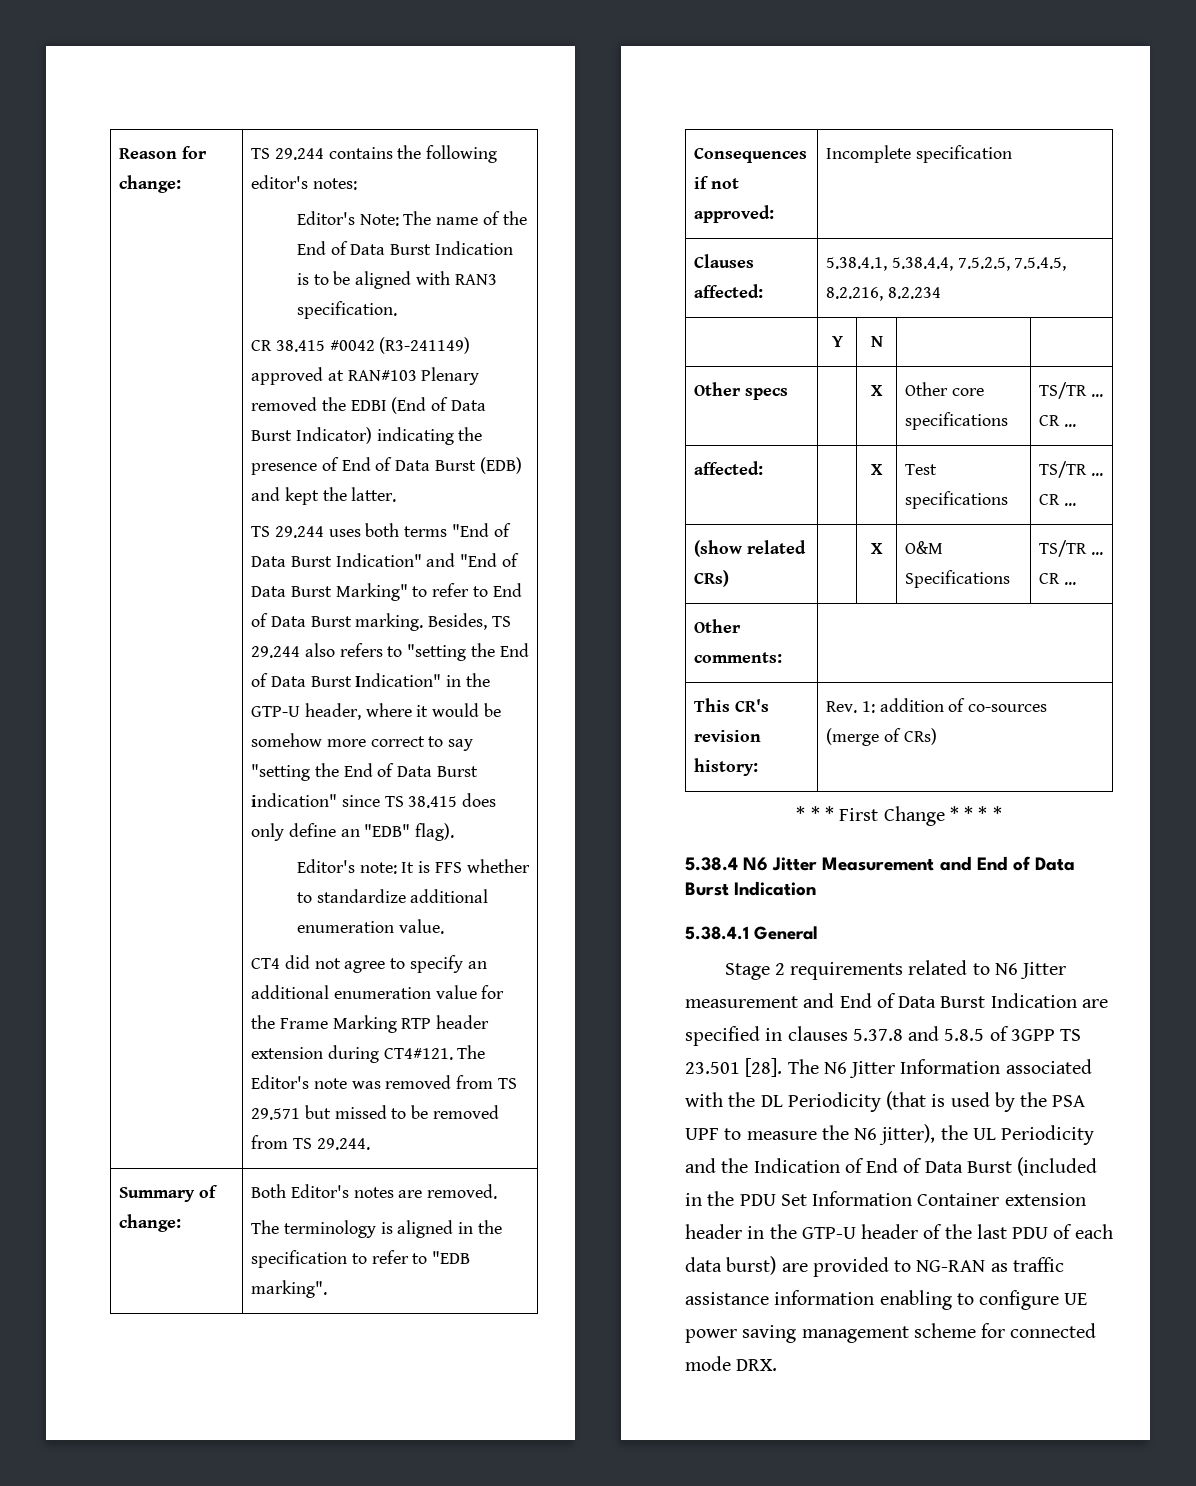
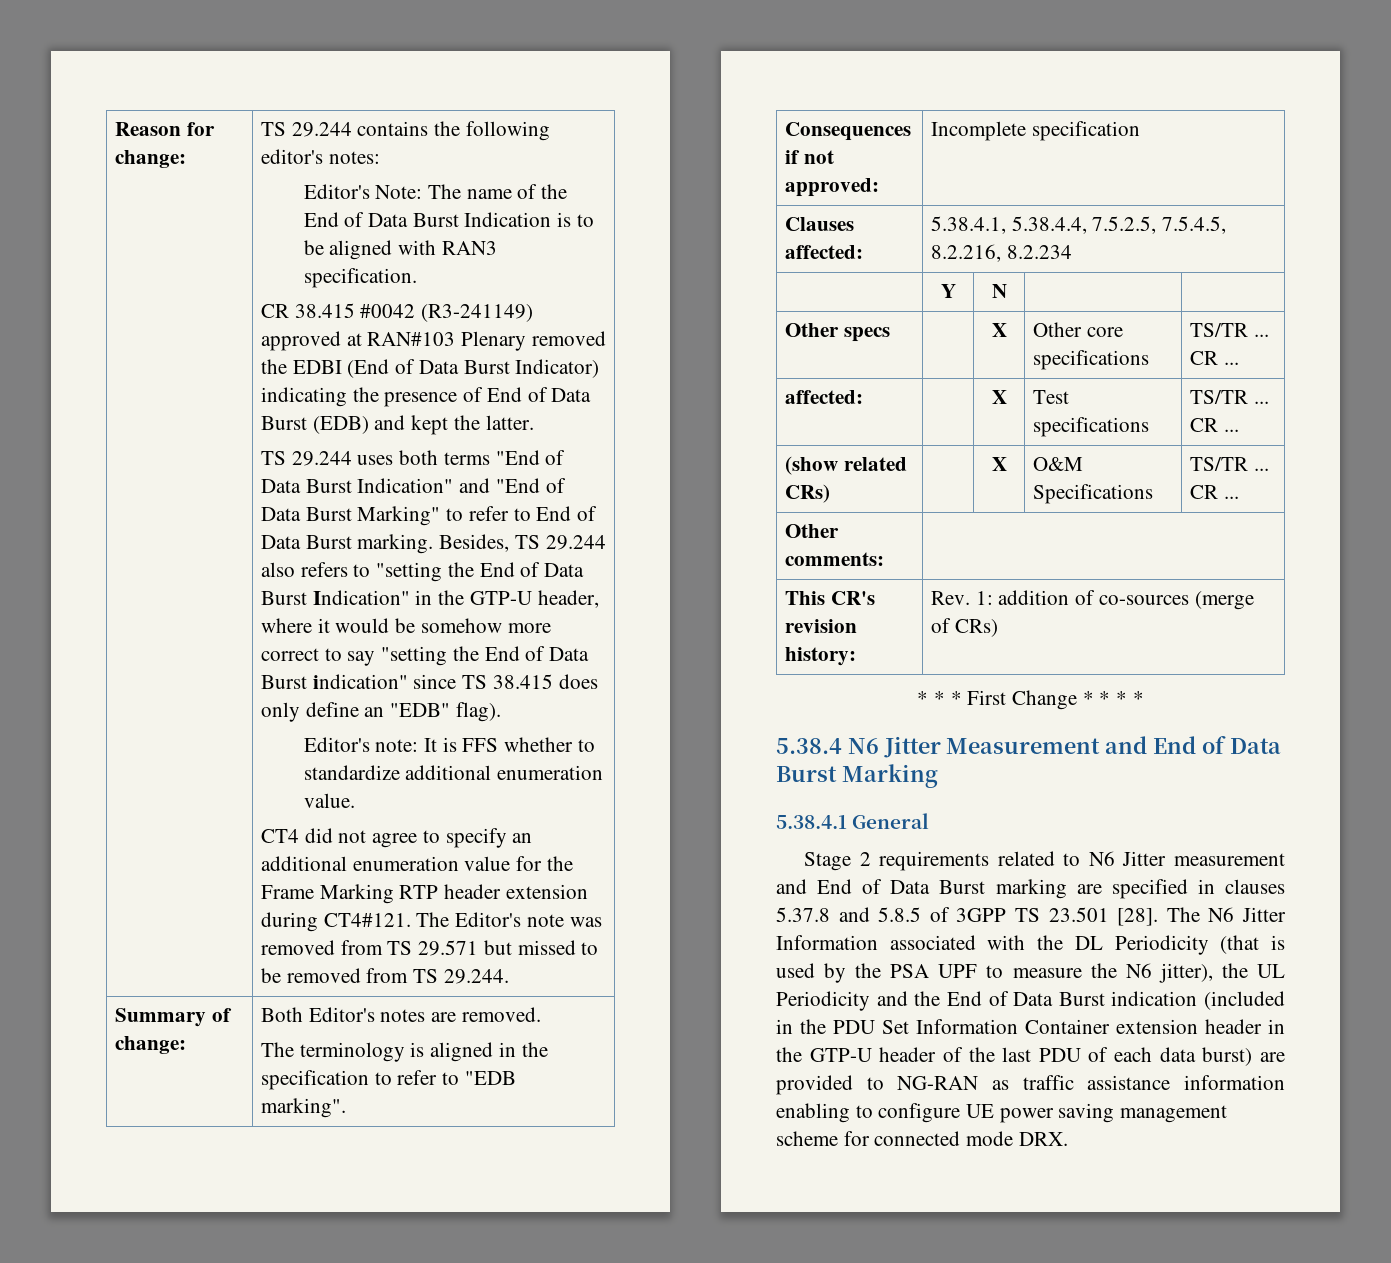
[734,881,817,896] Indication -> [841,764,938,788] Marking
[990,993,1077,1008] Indication -> [995,879,1067,899] marking
[753,1158,1012,1173] Indication of End of Data Burst -> [946,991,1198,1006] End of Data Burst indication

